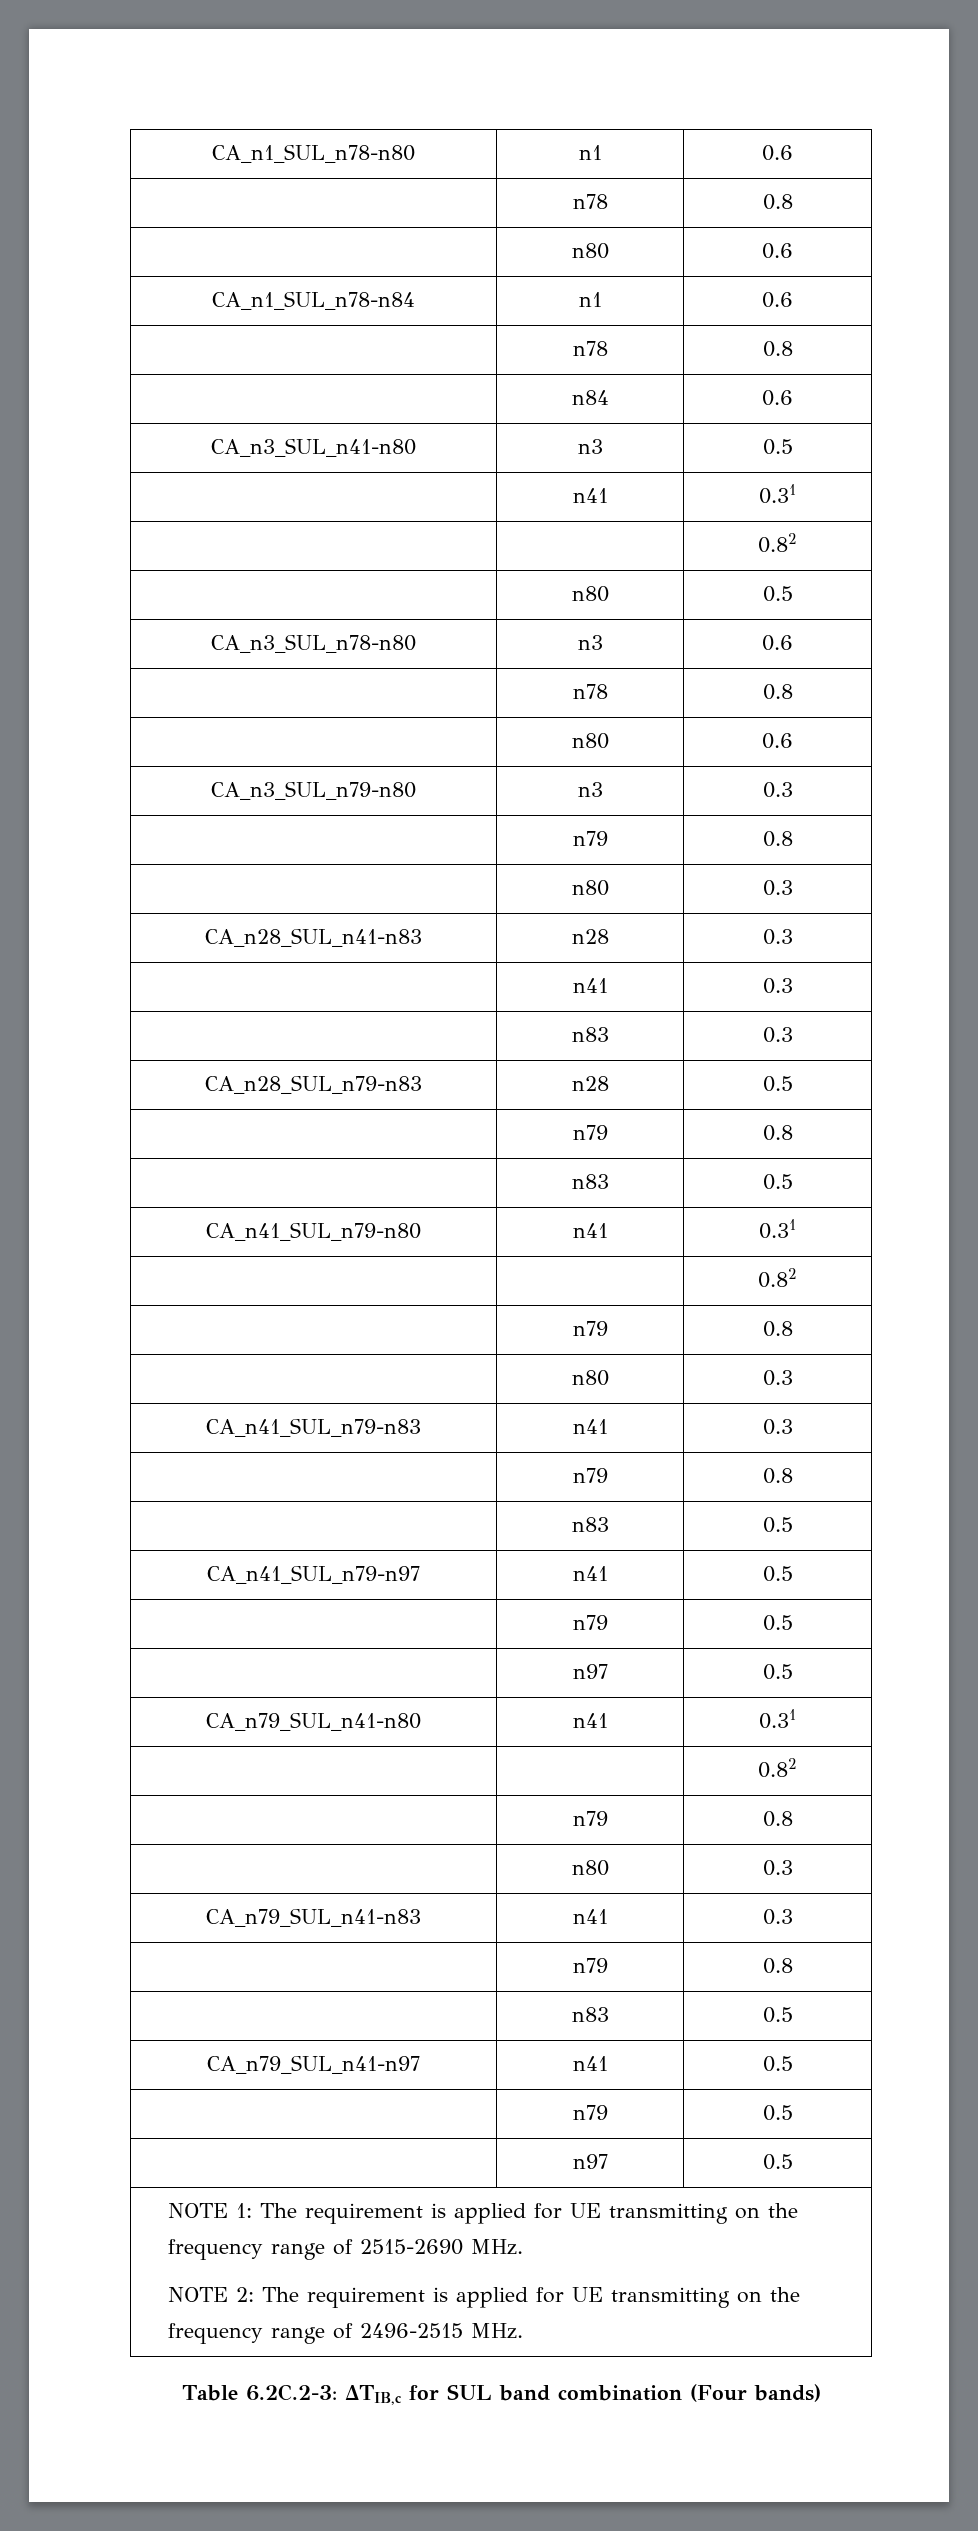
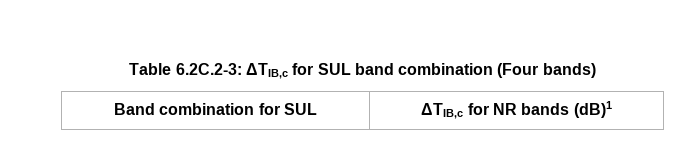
[212,144,415,163] [578,145,602,160] [762,145,793,161] [572,194,608,209] [762,194,793,210] [571,243,609,259] [762,243,793,259] [212,291,415,310] [578,292,602,307] [762,292,793,308] [572,341,608,356] [762,341,793,357] [571,390,609,405] [762,390,793,406] [211,438,416,457] [577,439,603,454] [762,439,793,455] [572,488,608,503] [759,484,796,504] [758,533,797,553] [571,586,609,602] [762,586,793,602] [211,634,416,653] [577,635,603,650] [762,635,793,651] [572,684,608,699] [762,684,793,700] [571,733,609,749] [762,733,793,749] [211,781,416,800] [577,782,603,797] [762,782,793,798] [572,831,608,846] [762,831,793,847] [571,880,609,896] [762,880,793,896] [205,928,422,947] [571,929,609,944] [762,929,793,945] [572,978,608,993] [762,978,793,994] [571,1027,609,1042] [762,1027,793,1043] [205,1075,422,1094] [571,1076,609,1091] [762,1076,793,1092] [572,1125,608,1140] [762,1125,793,1141] [571,1174,609,1189] [762,1174,793,1190] [206,1222,421,1241] [572,1223,608,1238] [759,1219,796,1239] [758,1268,797,1288] [572,1321,608,1336] [762,1321,793,1337] [571,1370,609,1386] [762,1370,793,1386] [206,1418,421,1437] [572,1419,608,1434] [762,1419,793,1435] [572,1468,608,1483] [762,1468,793,1484] [571,1517,609,1532] [762,1517,793,1533] [207,1565,420,1584] [572,1566,608,1581] [762,1566,793,1582] [572,1615,608,1630] [762,1615,793,1631] [572,1664,608,1679] [762,1664,793,1680] [206,1712,421,1731] [572,1713,608,1728] [759,1709,796,1729] [758,1758,797,1778] [572,1811,608,1826] [762,1811,793,1827] [571,1860,609,1876] [762,1860,793,1876] [206,1908,421,1927] [572,1909,608,1924] [762,1909,793,1925] [572,1958,608,1973] [762,1958,793,1974] [571,2007,609,2022] [762,2007,793,2023] [207,2055,420,2074] [572,2056,608,2071] [762,2056,793,2072] [572,2105,608,2120] [762,2105,793,2121] [572,2154,608,2169] [762,2154,793,2170] [168,2203,799,2224] [168,2239,524,2260] [168,2287,801,2308] [168,2323,524,2344] CA_n1_SUL_n78-n80 | n1 | 0.6 // | n78 | 0.8 // | n80 | 0.6 // CA_n1_SUL_n78-n84 | n1 | 0.6 // | n78 | 0.8 // | n84 | 0.6 // CA_n3_SUL_n41-n80 | n3 | 0.5 // | n41 | 0.31 // | | 0.82 // | n80 | 0.5 // CA_n3_SUL_n78-n80 | n3 | 0.6 // | n78 | 0.8 // | n80 | 0.6 // CA_n3_SUL_n79-n80 | n3 | 0.3 // | n79 | 0.8 // | n80 | 0.3 // CA_n28_SUL_n41-n83 | n28 | 0.3 // | n41 | 0.3 // | n83 | 0.3 // CA_n28_SUL_n79-n83 | n28 | 0.5 // | n79 | 0.8 // | n83 | 0.5 // CA_n41_SUL_n79-n80 | n41 | 0.31 // | | 0.82 // | n79 | 0.8 // | n80 | 0.3 // CA_n41_SUL_n79-n83 | n41 | 0.3 // | n79 | 0.8 // | n83 | 0.5 // CA_n41_SUL_n79-n97 | n41 | 0.5 // | n79 | 0.5 // | n97 | 0.5 // CA_n79_SUL_n41-n80 | n41 | 0.31 // | | 0.82 // | n79 | 0.8 // | n80 | 0.3 // CA_n79_SUL_n41-n83 | n41 | 0.3 // | n79 | 0.8 // | n83 | 0.5 // CA_n79_SUL_n41-n97 | n41 | 0.5 // | n79 | 0.5 // | n97 | 0.5 // NOTE 1: The requirement is applied for UE transmitting on the frequency range of 2515-2690 MHz. // NOTE 2: The requirement is applied for UE transmitting on the frequency range of 2496-2515 MHz. // -> (129, 69) none
(821, 2393) none -> [114,103,317,115] [421,101,612,119] // Band combination for SUL | ΔTIB,c for NR bands (dB)1

